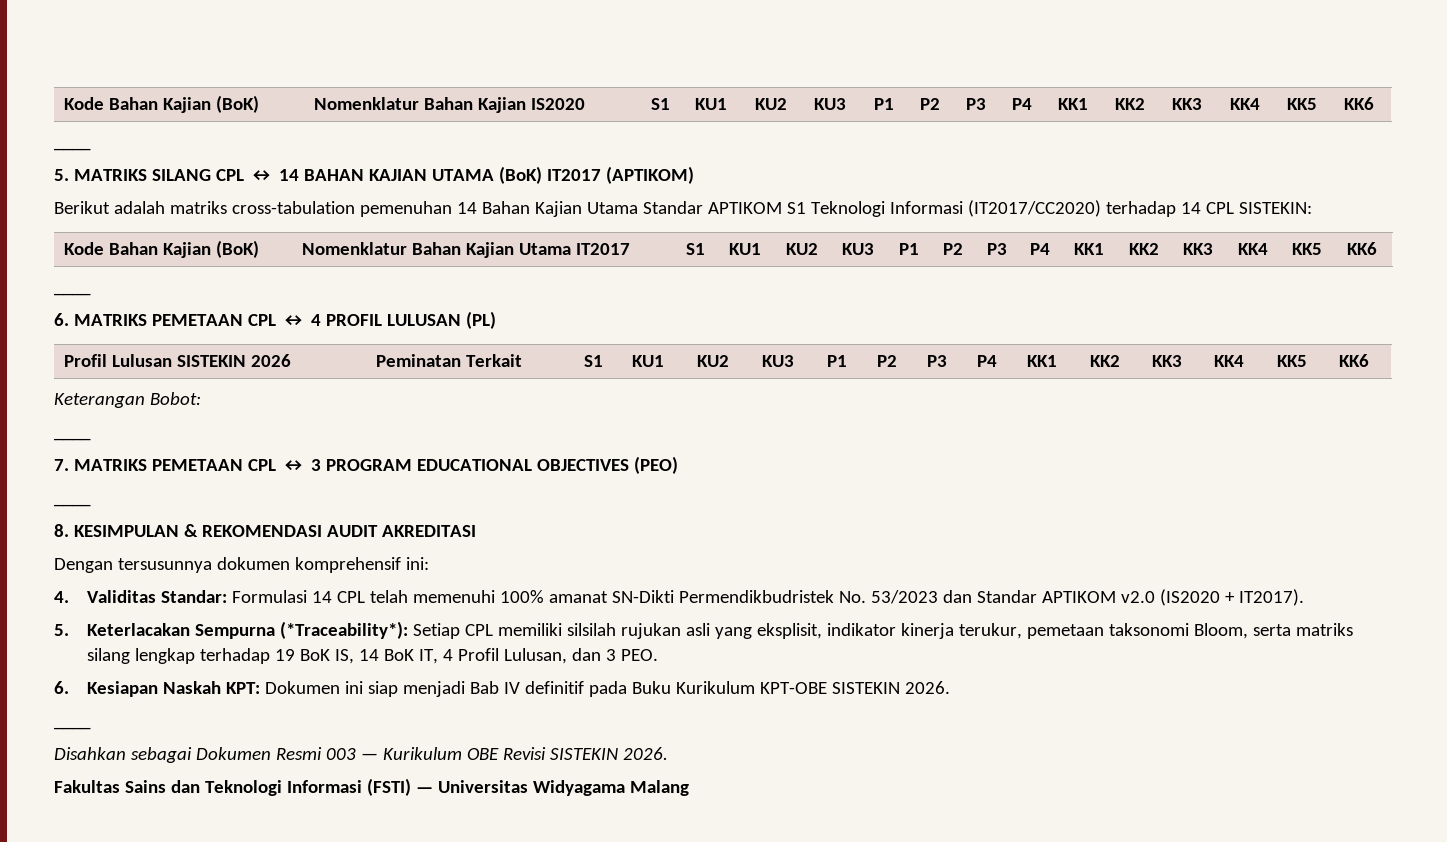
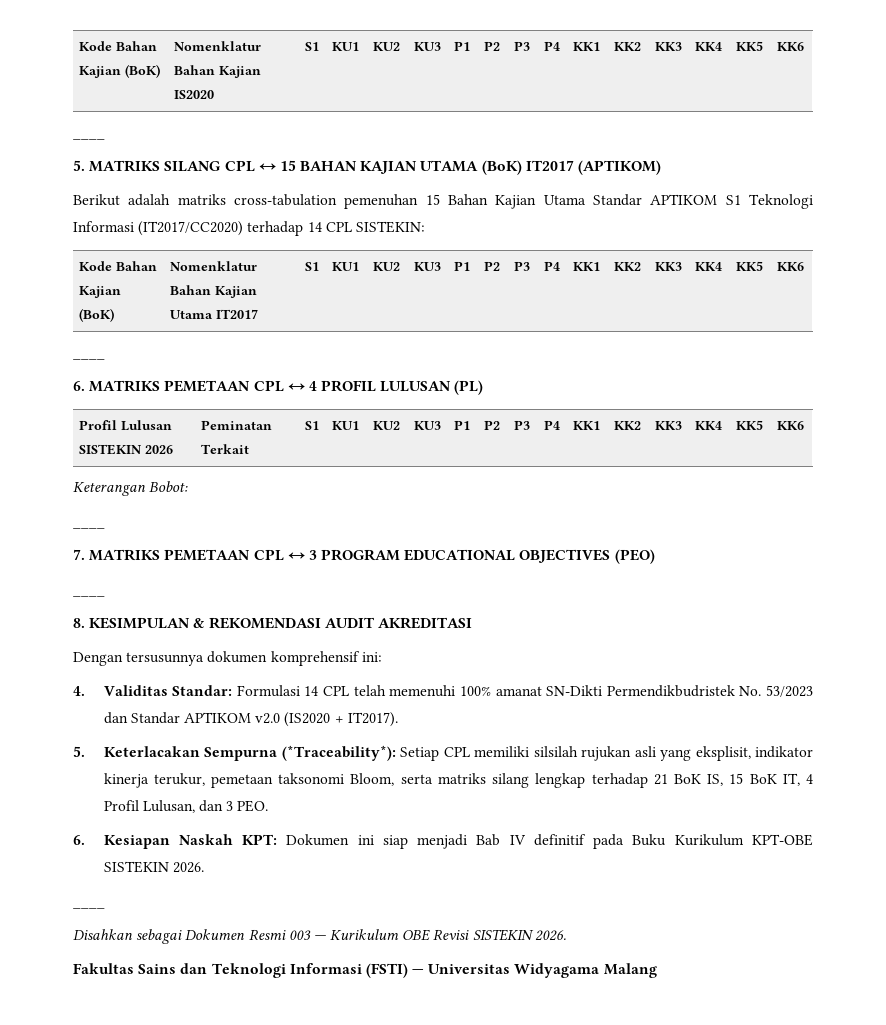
[278,169,299,181] 14 -> [279,160,296,171] 15
[456,202,477,214] 14 -> [425,194,440,205] 15
[275,649,296,661] 19 -> [653,774,668,785] 21
[359,649,380,661] 14 -> [729,773,744,784] 15

